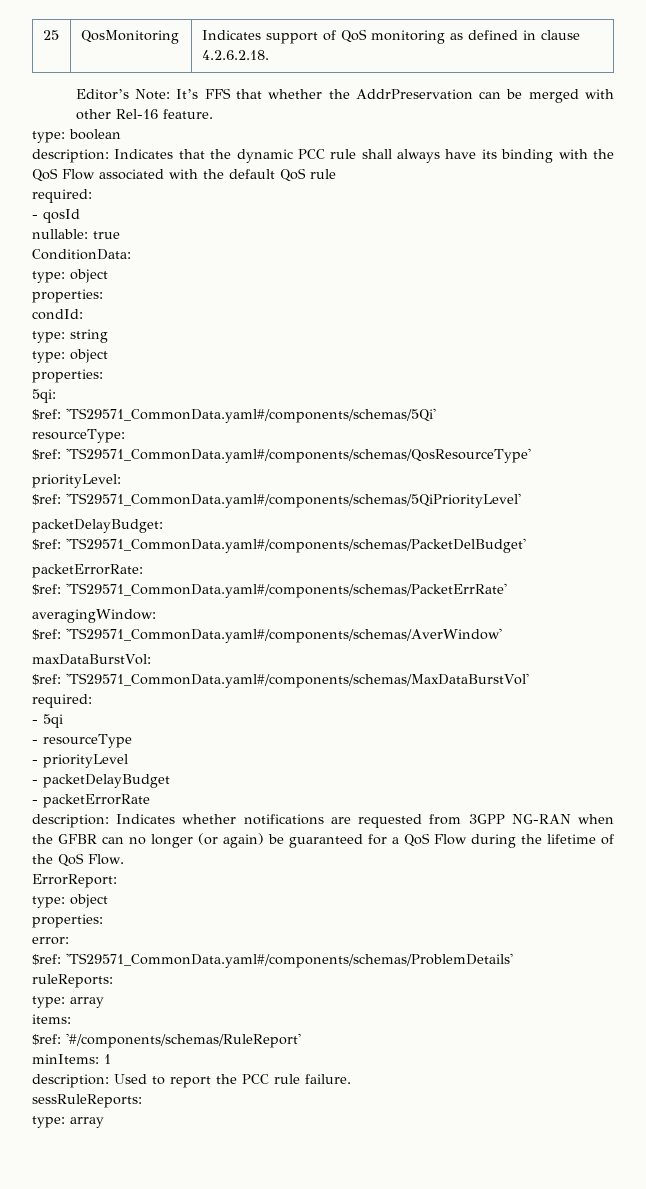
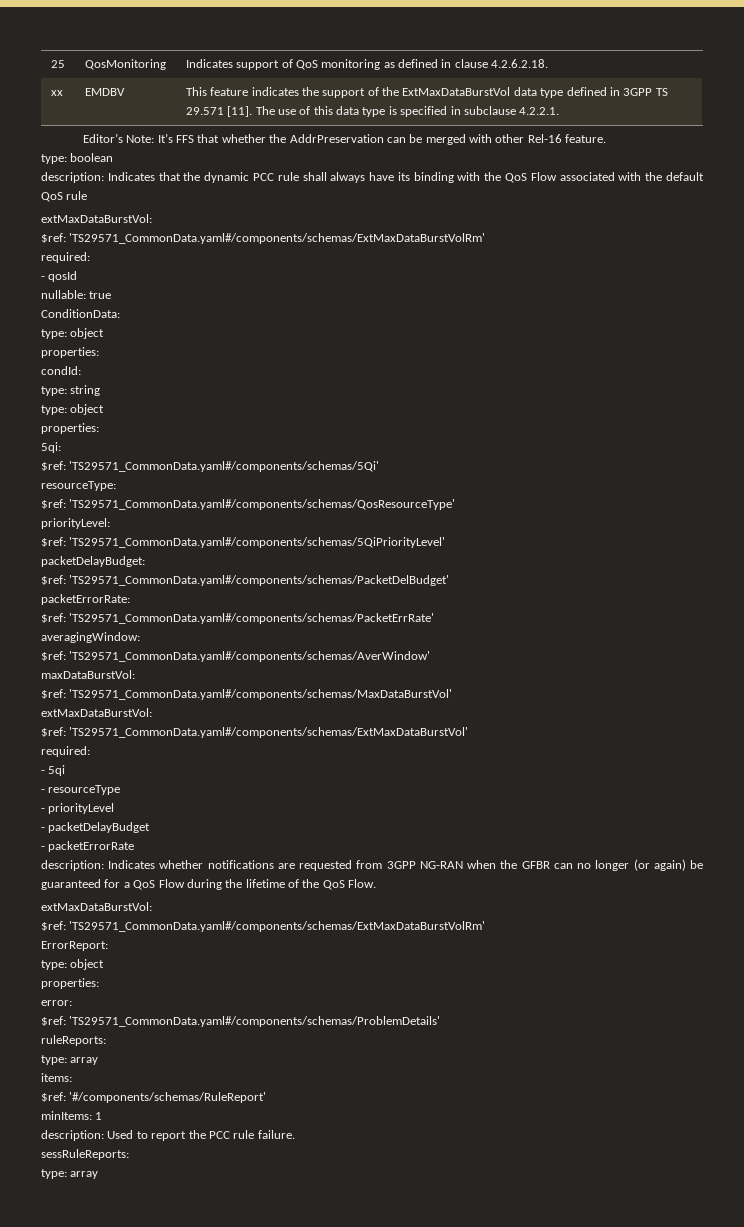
(269, 55) none -> [50,90,63,96] [84,88,125,96] [185,87,668,98] [185,106,560,117] // xx | EMDBV | This feature indicates the support of the ExtMaxDataBurstVol data type defined in 3GPP TS 29.571 [11]. The use of this data type is specified in subclause 4.2.2.1.
(336, 174) none -> [41,214,152,223] [41,233,486,244] // extMaxDataBurstVol: // $ref: 'TS29571_CommonData.yaml#/components/schemas/ExtMaxDataBurstVolRm'
(529, 680) none -> [41,708,152,717] [41,727,469,738] // extMaxDataBurstVol: // $ref: 'TS29571_CommonData.yaml#/components/schemas/ExtMaxDataBurstVol'
(124, 859) none -> [41,902,152,911] [41,921,486,932] // extMaxDataBurstVol: // $ref: 'TS29571_CommonData.yaml#/components/schemas/ExtMaxDataBurstVolRm'

